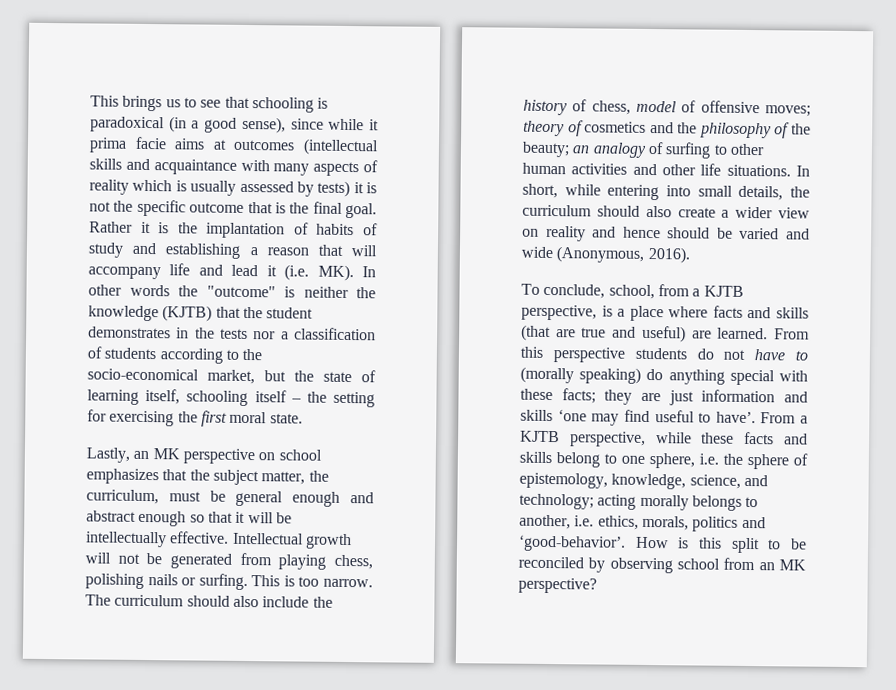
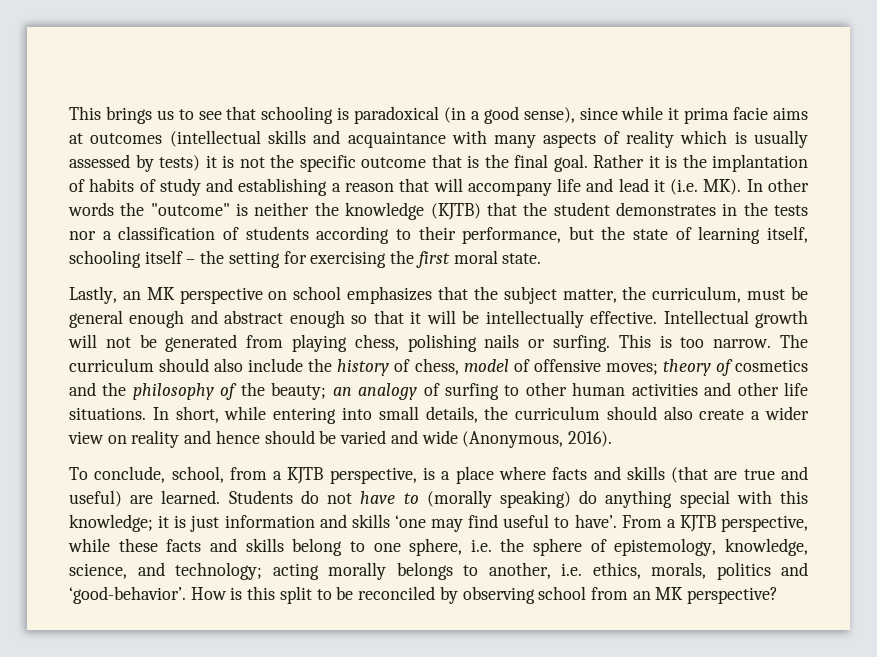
[242,348,263,361] [87,368,255,385] the socio-economical market, -> [418,226,562,244] their performance,
[774,328,810,340] [520,346,687,363] From this perspective students -> [228,490,293,504] Students
[520,388,661,405] these facts; they are -> [779,490,808,504] [69,514,187,532] this knowledge; it is

